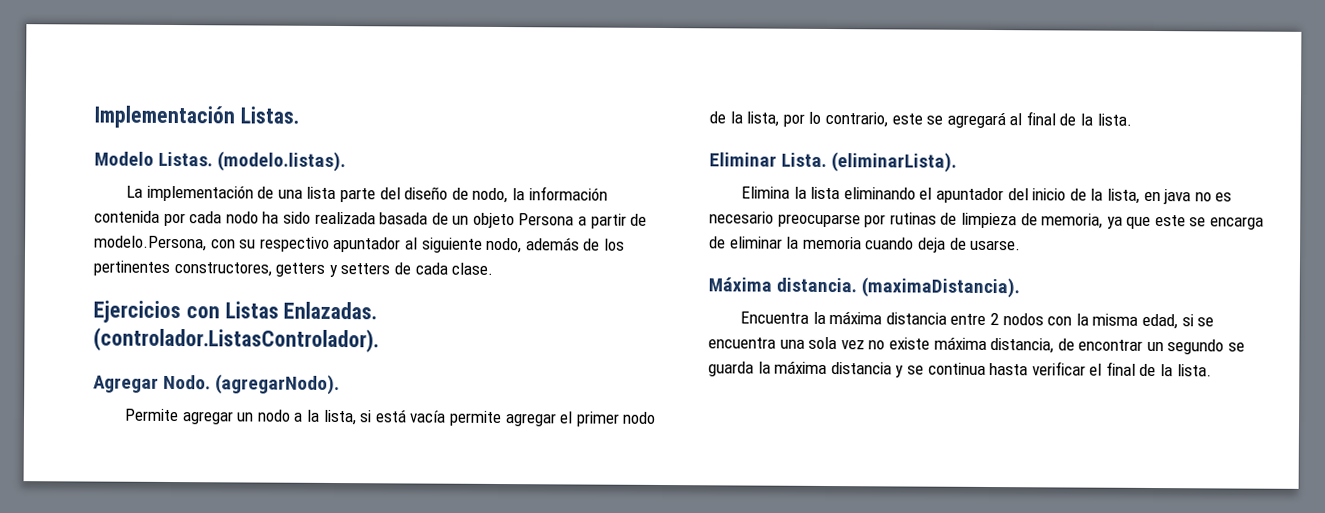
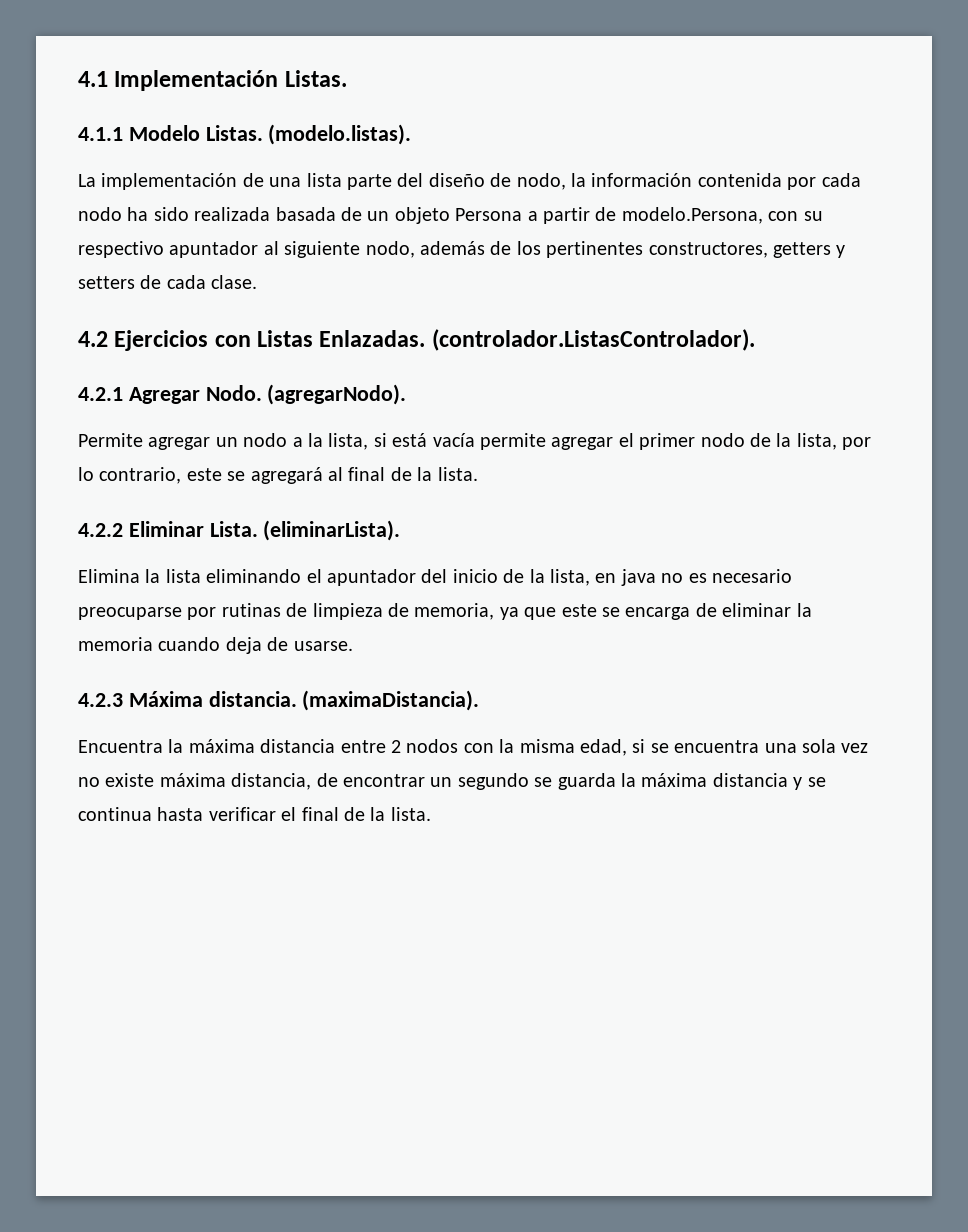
(94, 117) none -> [78,71,108,87] 4.1
(299, 115) none -> [78,127,123,141] 4.1.1
(494, 268) none -> [78,331,108,347] 4.2
(379, 340) none -> [78,387,123,401] 4.2.1
(1132, 119) none -> [78,523,123,537] 4.2.2
(1022, 245) none -> [78,693,123,707] 4.2.3

